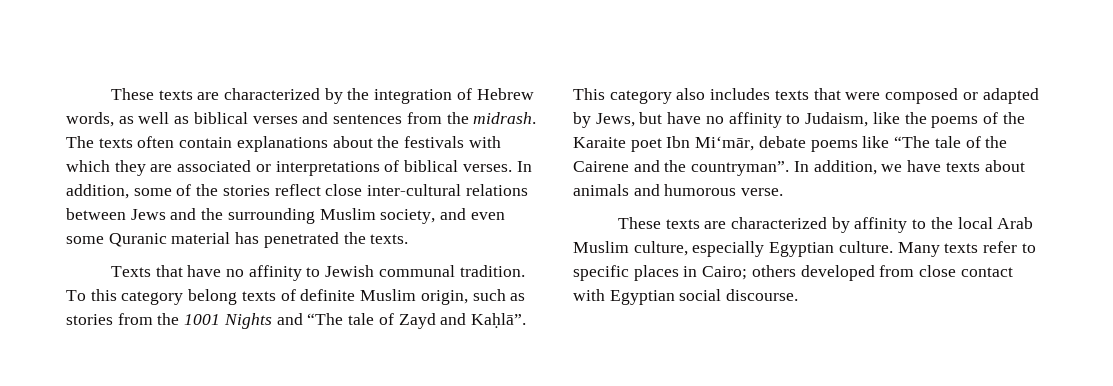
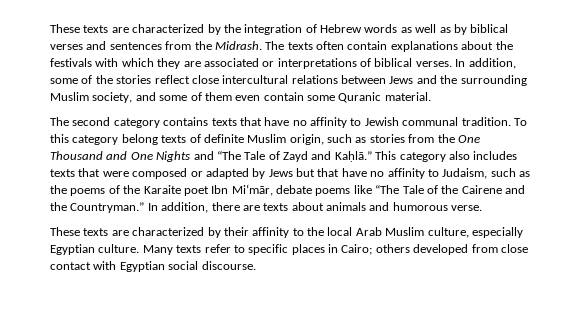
[66,112,114,127] words, -> [364,24,398,33] words
(190, 120) none -> [453,24,467,35] by
[473,112,537,124] midrash. -> [214,41,262,50] Midrash.
[367,184,462,196] inter-cultural -> [222,75,289,84] intercultural
[470,212,505,220] [66,232,409,248] [110,266,151,277] even some Quranic material has penetrated the texts. // Texts -> [159,92,431,103] [50,117,237,128] some of them even contain some Quranic material. // The second category contains texts
[184,314,221,325] 1001 -> [457,135,480,143] [50,151,153,160] One Thousand and One
[348,313,375,325] tale -> [244,151,266,160] Tale
[470,313,526,328] Kaḥlā”. -> [334,151,372,162] Kaḥlā.”
[595,112,663,127] Jews, but -> [268,168,340,177] Jews but that
[872,112,900,124] like -> [490,168,530,177] such as
[934,136,961,148] tale -> [402,185,424,194] Tale
[691,160,942,176] countryman”. In addition, we have -> [70,202,260,213] Countryman.” In addition, there are
(850, 225) none -> [223,227,249,236] their

